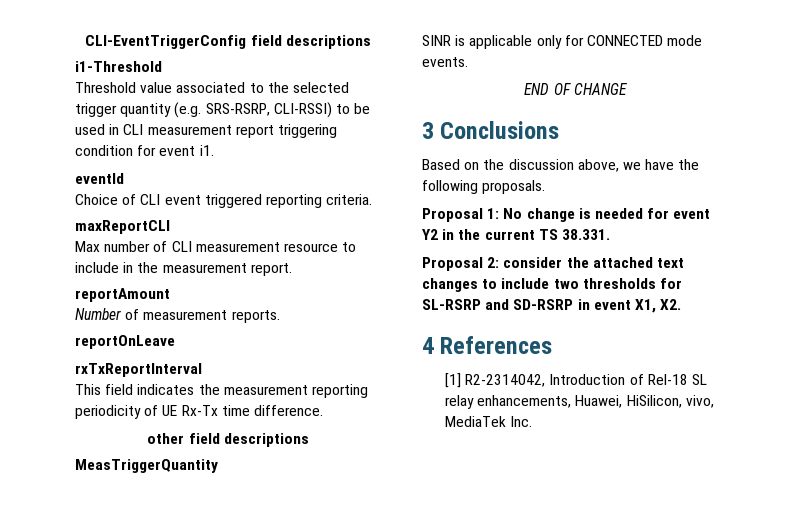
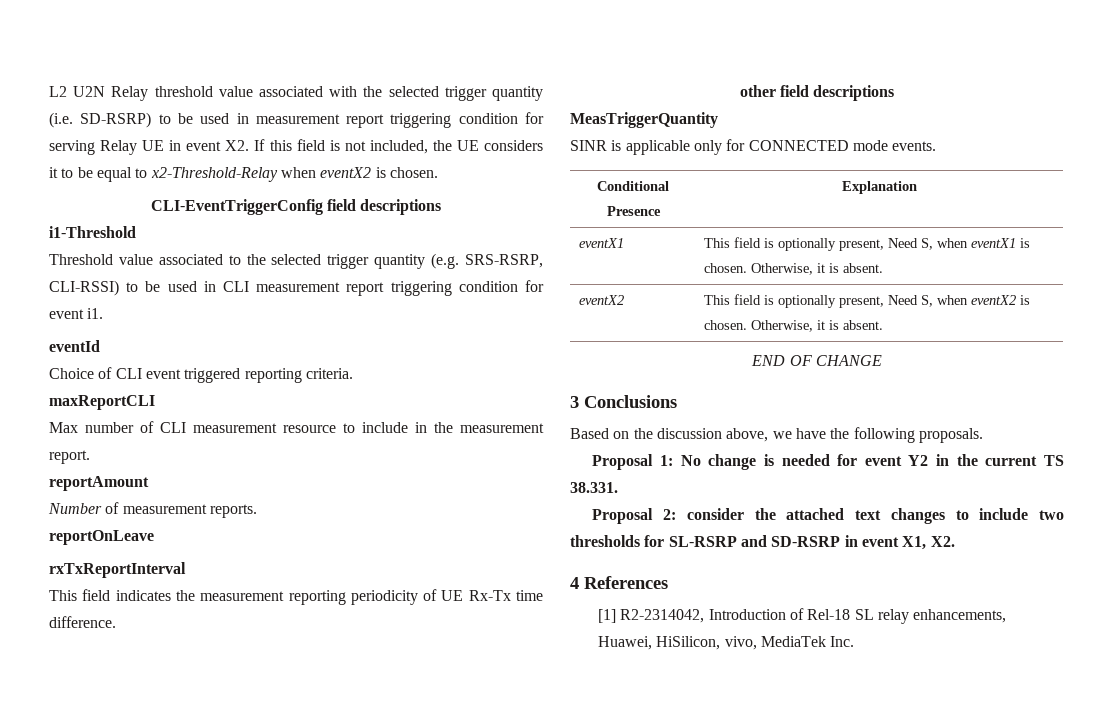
(85, 42) none -> [49,86,543,101] [49,112,545,128] [49,139,543,155] [49,167,438,182] L2 U2N Relay threshold value associated with the selected trigger quantity (i.e. SD-RSRP) to be used in measurement report triggering condition for serving Relay UE in event X2. If this field is not included, the UE considers it to be equal to x2-Threshold-Relay when eventX2 is chosen. //
(468, 62) none -> [597,181,669,191] [606,206,661,216] [841,181,917,194] [579,238,625,248] [704,237,1031,251] [704,263,884,275] [579,295,625,305] [704,294,1031,308] [704,320,884,332] // Conditional Presence | Explanation // eventX1 | This field is optionally present, Need S, when eventX1 is chosen. Otherwise, it is absent. // eventX2 | This field is optionally present, Need S, when eventX2 is chosen. Otherwise, it is absent.

